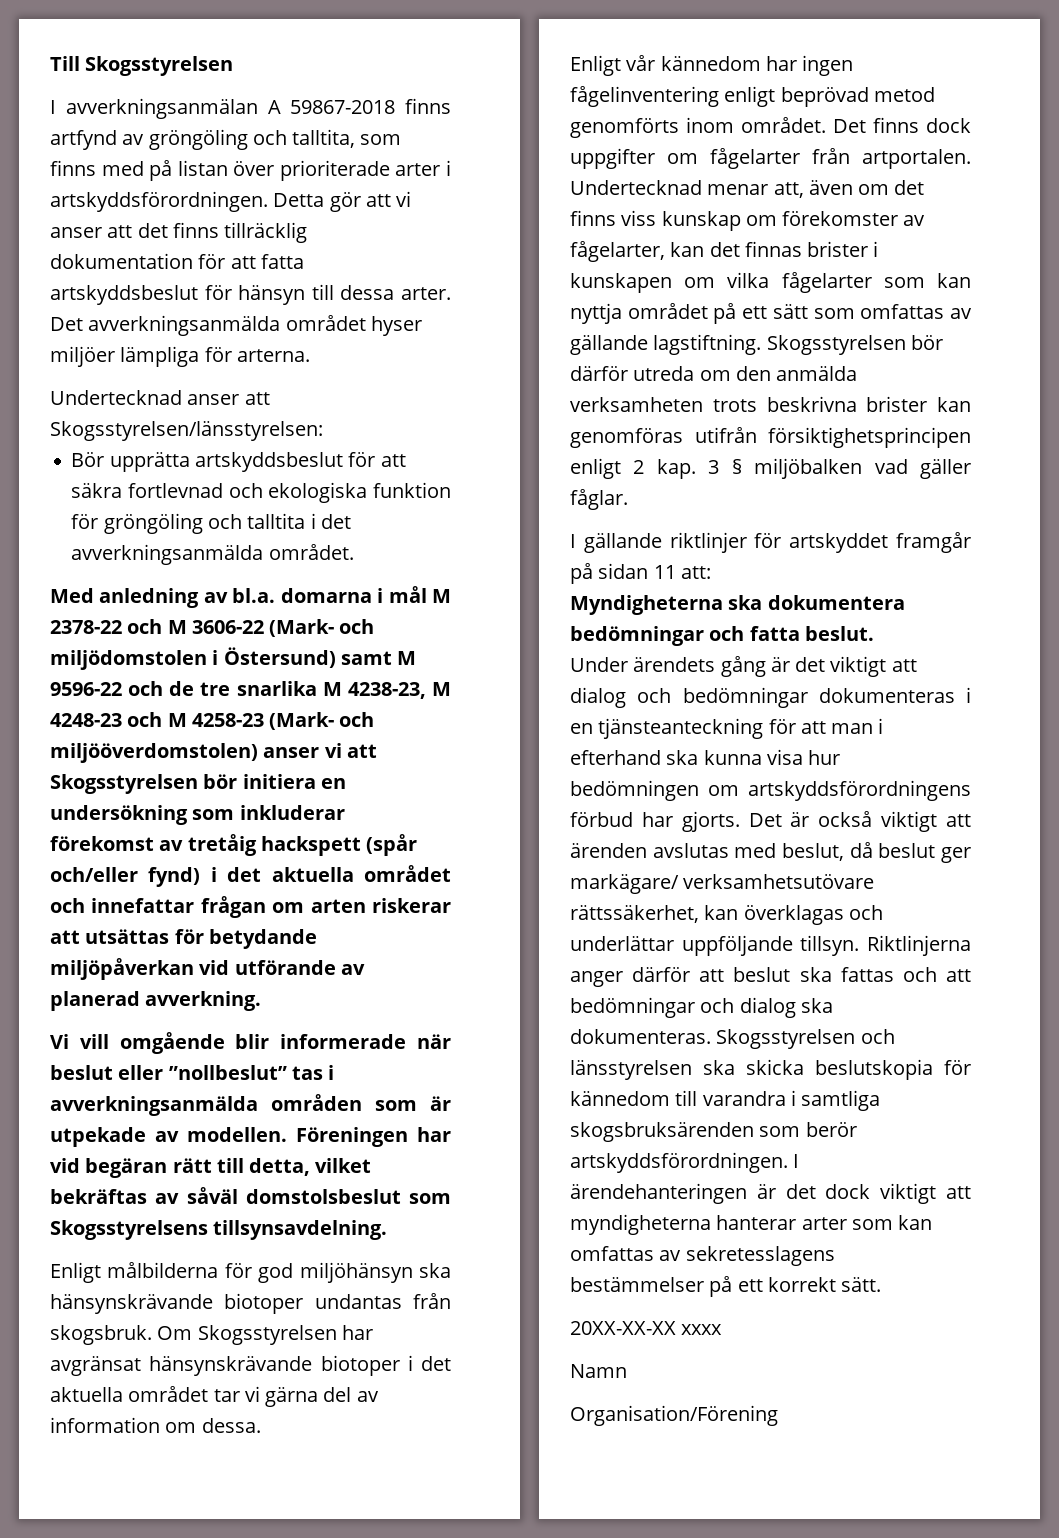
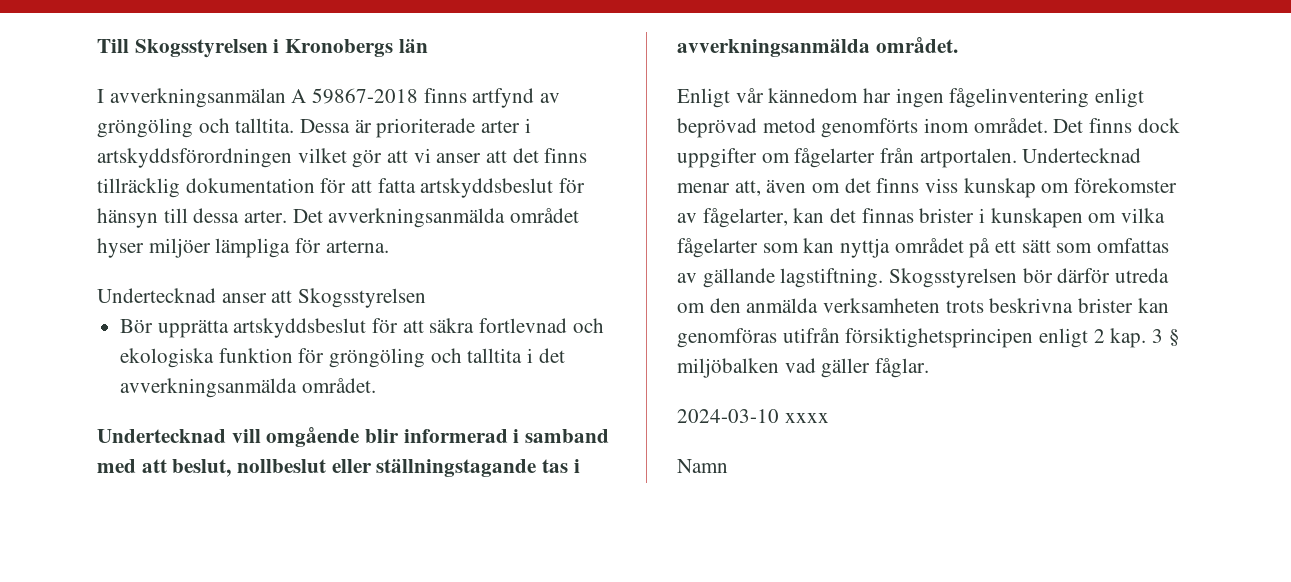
(234, 66) none -> [273,39,428,57] i Kronobergs län
[292,129,402,148] [50,160,275,181] talltita, som finns med på listan över -> [235,118,372,133] talltita. Dessa är
[50,191,325,212] artskyddsförordningen. Detta -> [97,148,347,168] artskyddsförordningen vilket
[50,421,323,441] Skogsstyrelsen/länsstyrelsen: -> [298,288,427,308] Skogsstyrelsen
[50,586,451,608] [50,619,375,637] [50,647,417,670] [50,681,452,699] [50,712,375,730] [50,743,377,763] [50,774,346,794] [50,805,345,825] [50,834,418,856] [50,865,451,887] [50,896,451,918] [50,929,317,949] [50,958,365,980] [50,991,262,1011] [50,1032,452,1054] [50,1065,335,1080] [50,1094,451,1116] [50,1127,451,1147] [50,1158,372,1178] [50,1187,451,1204] [50,1220,388,1240] [50,1262,451,1283] [50,1293,451,1314] [50,1325,373,1345] [50,1355,451,1376] [50,1386,379,1407] [50,1417,261,1433] Med anledning av bl.a. domarna i mål M 2378-22 och M 3606-22 (Mark- och miljödomstolen i Östersund) samt M 9596-22 och de tre snarlika M 4238-23, M 4248-23 och M 4258-23 (Mark- och miljööverdomstolen) anser vi att Skogsstyrelsen bör initiera en undersökning som inkluderar förekomst av tretåig hackspett (spår och/eller fynd) i det aktuella området och innefattar frågan om arten riskerar att utsättas för betydande miljöpåverkan vid utförande av planerad avverkning. // Vi vill omgående blir informerade när beslut eller ”nollbeslut” tas i avverkningsanmälda områden som är utpekade av modellen. Föreningen har vid begäran rätt till detta, vilket bekräftas av såväl domstolsbeslut som Skogsstyrelsens tillsynsavdelning. // Enligt målbilderna för god miljöhänsyn ska hänsynskrävande biotoper undantas från skogsbruk. Om Skogsstyrelsen har avgränsat hänsynskrävande biotoper i det aktuella området tar vi gärna del av information om dessa. -> [97,427,610,447] [97,459,580,477] [677,37,958,57] Undertecknad vill omgående blir informerad i samband med att beslut, nollbeslut eller ställningstagande tas i avverkningsanmälda området.
[570,532,971,553] [570,563,711,584] [570,595,905,615] [570,626,874,646] [570,656,917,677] [570,687,971,708] [570,718,884,739] [570,749,841,765] [570,780,971,801] [570,811,971,832] [570,842,971,863] [570,874,875,894] [570,905,883,925] [570,935,971,956] [570,967,971,987] [570,997,833,1018] [570,1029,895,1049] [570,1059,971,1080] [570,1090,881,1111] [570,1122,857,1142] [570,1152,800,1173] [570,1183,971,1204] [570,1214,933,1235] [570,1246,835,1266] [570,1276,882,1297] [570,1321,676,1335] I gällande riktlinjer för artskyddet framgår på sidan 11 att: // Myndigheterna ska dokumentera bedömningar och fatta beslut. // Under ärendets gång är det viktigt att dialog och bedömningar dokumenteras i en tjänsteanteckning för att man i efterhand ska kunna visa hur bedömningen om artskyddsförordningens förbud har gjorts. Det är också viktigt att ärenden avslutas med beslut, då beslut ger markägare/ verksamhetsutövare rättssäkerhet, kan överklagas och underlättar uppföljande tillsyn. Riktlinjerna anger därför att beslut ska fattas och att bedömningar och dialog ska dokumenteras. Skogsstyrelsen och länsstyrelsen ska skicka beslutskopia för kännedom till varandra i samtliga skogsbruksärenden som berör artskyddsförordningen. I ärendehanteringen är det dock viktigt att myndigheterna hanterar arter som kan omfattas av sekretesslagens bestämmelser på ett korrekt sätt. // 20XX-XX-XX -> [677,409,779,423] 2024-03-10
[570,1405,778,1426] // Organisation/Förening -> (728, 466) none

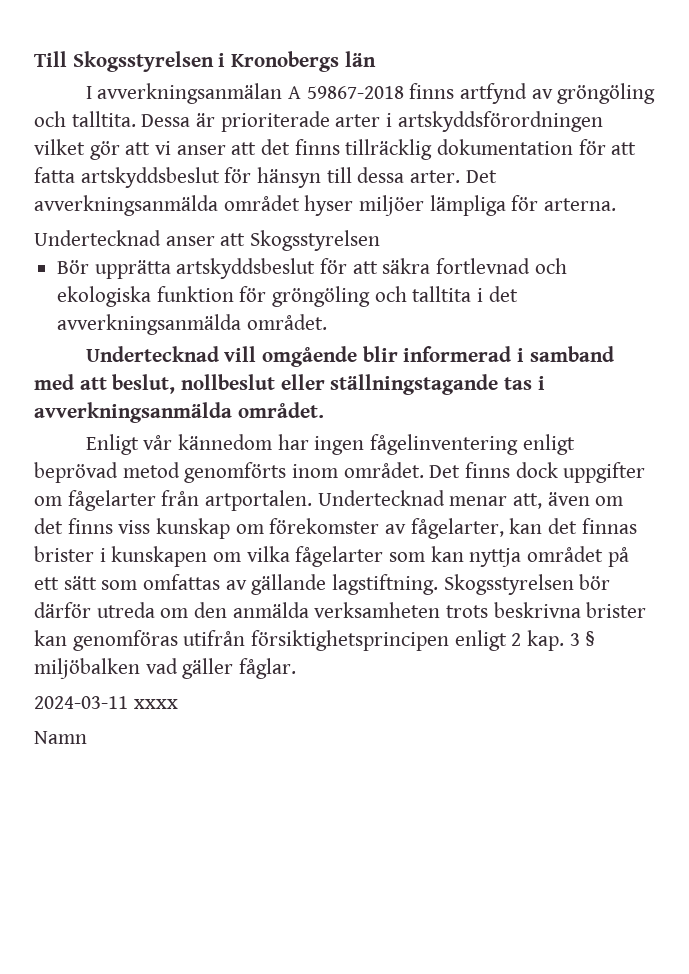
[677,409,779,423] 2024-03-10 -> [34,696,128,709] 2024-03-11

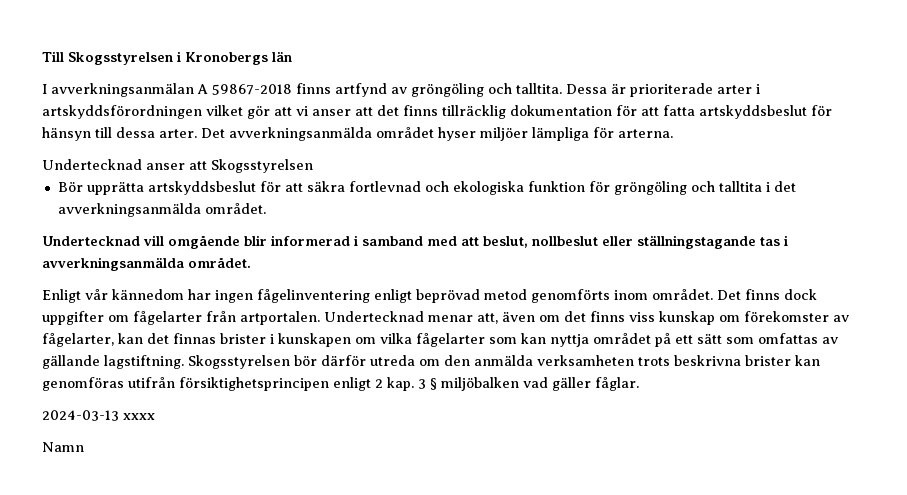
[34,696,128,709] 2024-03-11 -> [42,410,119,421] 2024-03-13

